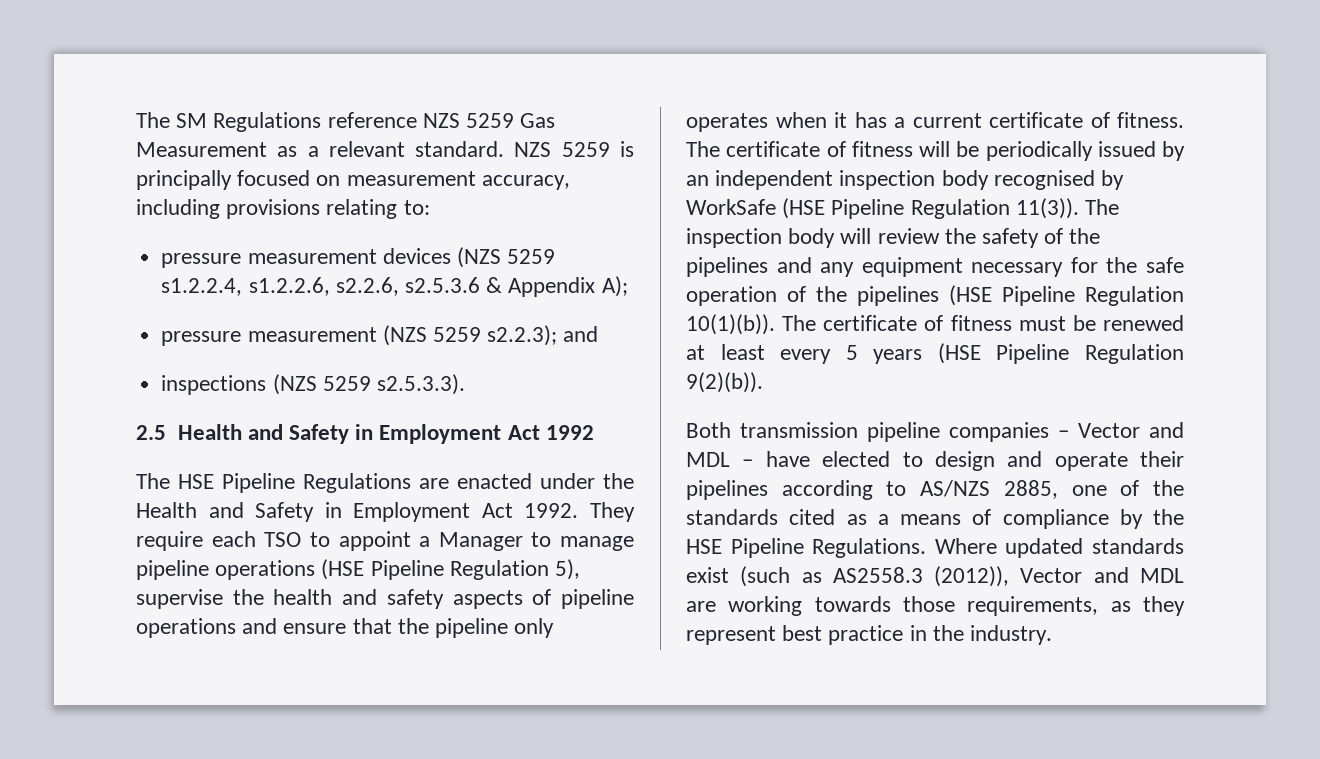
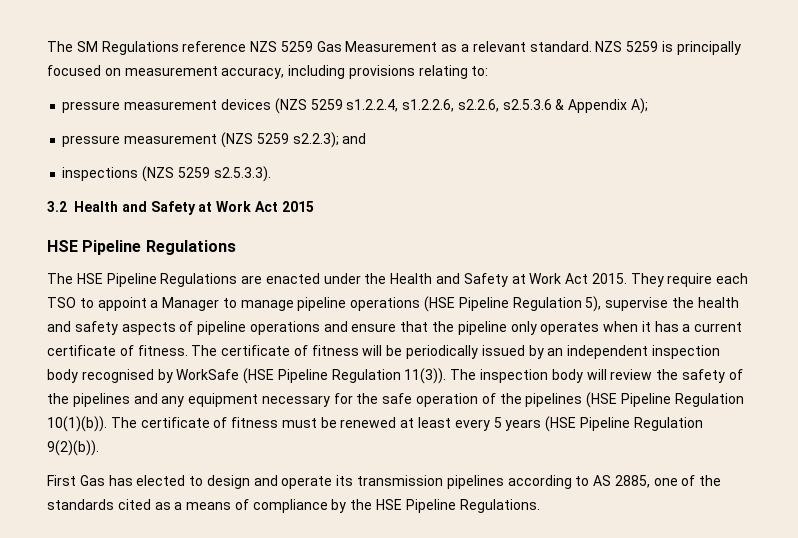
[136,424,594,444] 2.5 Health and Safety in Employment Act 1992 -> [47,201,314,215] [47,240,236,255] 3.2 Health and Safety at Work Act 2015 // HSE Pipeline Regulations
[324,502,579,522] in Employment Act 1992. -> [511,273,627,284] at Work Act 2015.
[686,422,1184,442] [686,451,810,467] Both transmission pipeline companies – Vector and MDL – have -> [47,475,133,486] First Gas has
[1140,451,1184,467] their -> [336,475,444,486] its transmission
[920,480,991,497] AS/NZS -> [593,475,612,486] AS
[934,538,1184,558] [686,566,1184,587] [686,596,1185,616] [686,625,1053,645] Where updated standards exist (such as AS2558.3 (2012)), Vector and MDL are working towards those requirements, as they represent best practice in the industry. -> (540, 506) none

